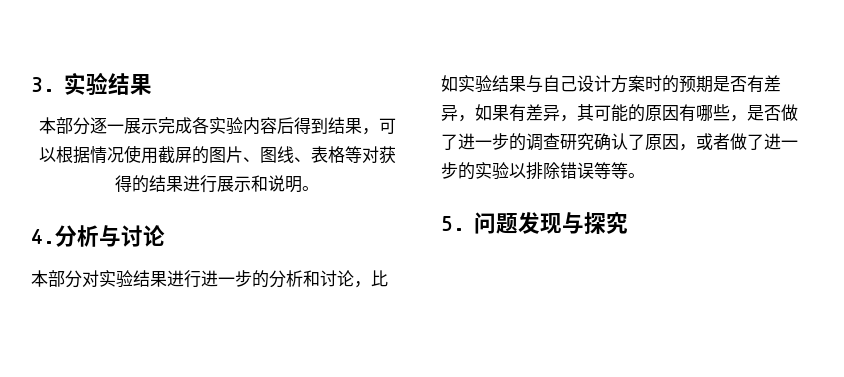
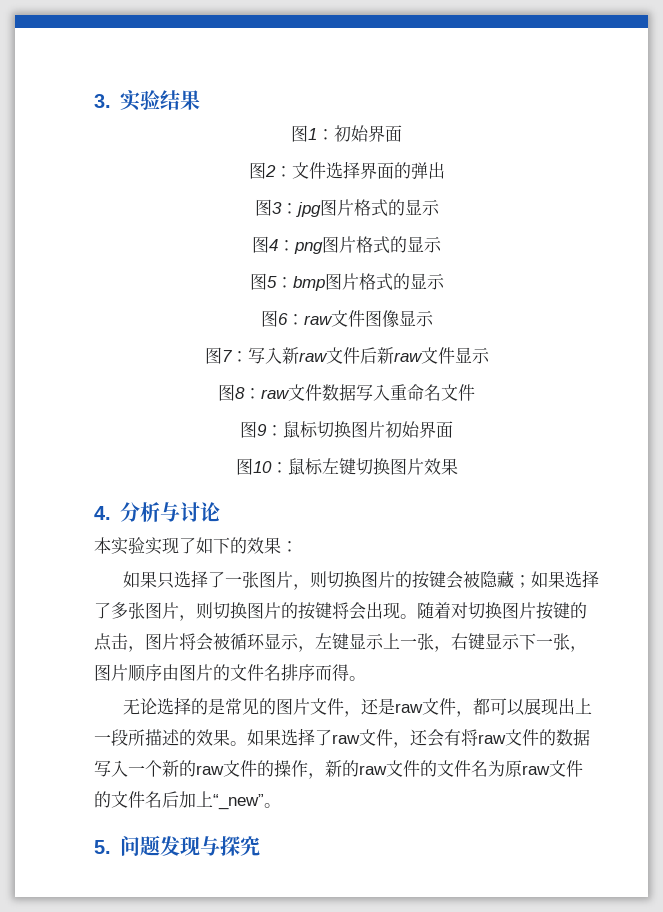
[38,117,396,135] [38,145,396,164] [115,175,319,193] [31,225,165,247] [31,270,388,288] [441,75,781,93] [441,104,798,122] [441,133,798,151] [441,162,628,180] 本部分逐一展示完成各实验内容后得到结果，可以根据情况使用截屏的图片、图线、表格等对获得的结果进行展示和说明。 // 4.分析与讨论 // 本部分对实验结果进行进一步的分析和讨论，比如实验结果与自己设计方案时的预期是否有差异，如果有差异，其可能的原因有哪些，是否做了进一步的调查研究确认了原因，或者做了进一步的实验以排除错误等等 -> [291,125,402,142] [248,161,445,179] [254,199,440,217] [252,236,442,254] [249,273,445,291] [260,310,434,328] [204,347,490,364] [218,384,475,401] [240,421,453,438] [235,458,458,475] [94,502,220,522] [94,537,298,555] [122,570,599,590] [94,602,587,621] [94,633,587,652] [94,664,366,682] [122,697,592,717] [94,728,590,748] [94,760,583,779] [94,791,264,810] 图1：初始界面 // 图2：文件选择界面的弹出 // 图3：jpg图片格式的显示 // 图4：png图片格式的显示 // 图5：bmp图片格式的显示 // 图6：raw文件图像显示 // 图7：写入新raw文件后新raw文件显示 // 图8：raw文件数据写入重命名文件 // 图9：鼠标切换图片初始界面 // 图10：鼠标左键切换图片效果 // 4.分析与讨论 // 本实验实现了如下的效果： // 如果只选择了一张图片，则切换图片的按键会被隐藏；如果选择了多张图片，则切换图片的按键将会出现。随着对切换图片按键的点击，图片将会被循环显示，左键显示上一张，右键显示下一张，图片顺序由图片的文件名排序而得。 // 无论选择的是常见的图片文件，还是raw文件，都可以展现出上一段所描述的效果。如果选择了raw文件，还会有将raw文件的数据写入一个新的raw文件的操作，新的raw文件的文件名为原raw文件的文件名后加上“_new”

